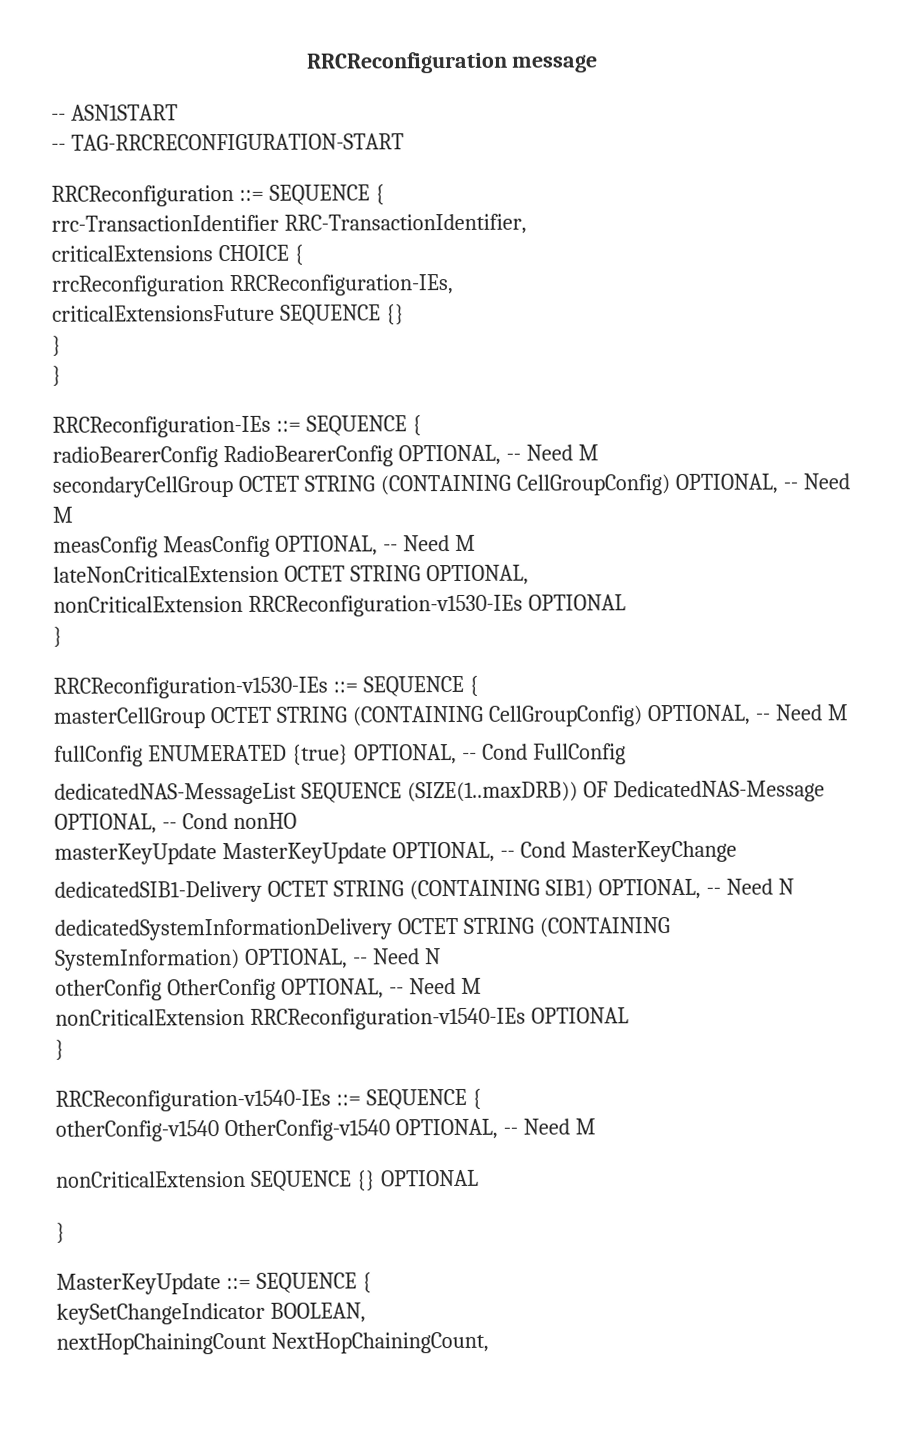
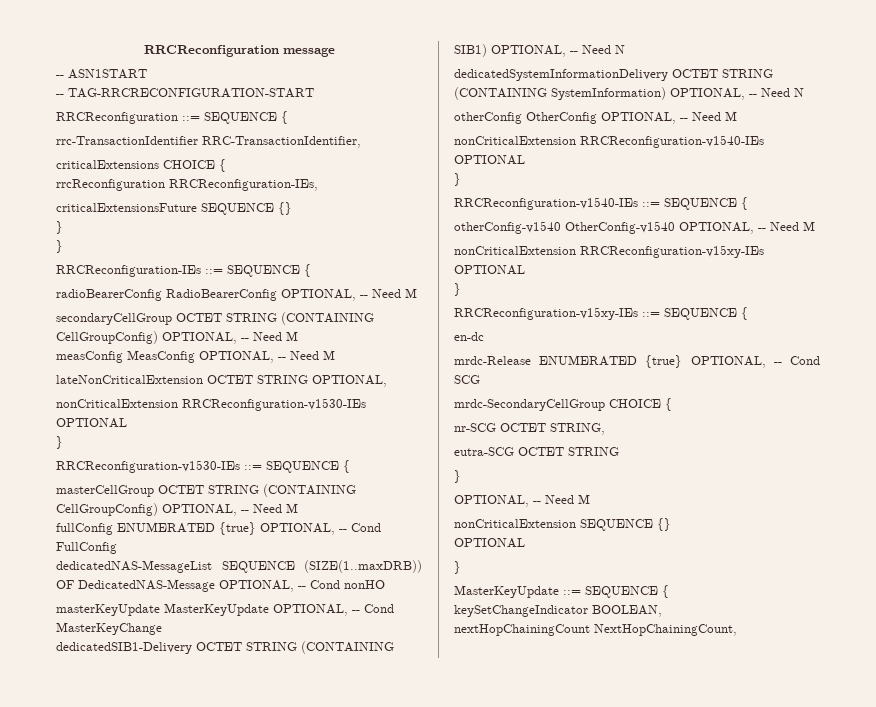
(596, 1126) none -> [454,245,764,258] [454,265,525,275] [454,283,461,296] [454,307,748,320] [454,332,484,341] [454,355,820,368] [454,375,480,384] [454,398,672,411] [454,423,605,435] [454,447,619,456] [454,470,461,483] [454,494,590,507] // nonCriticalExtension RRCReconfiguration-v15xy-IEs OPTIONAL // } // RRCReconfiguration-v15xy-IEs ::= SEQUENCE { // en-dc // mrdc-Release ENUMERATED {true} OPTIONAL, -- Cond SCG // mrdc-SecondaryCellGroup CHOICE { // nr-SCG OCTET STRING, // eutra-SCG OCTET STRING // } // OPTIONAL, -- Need M
(376, 1181) none -> (671, 524) //

